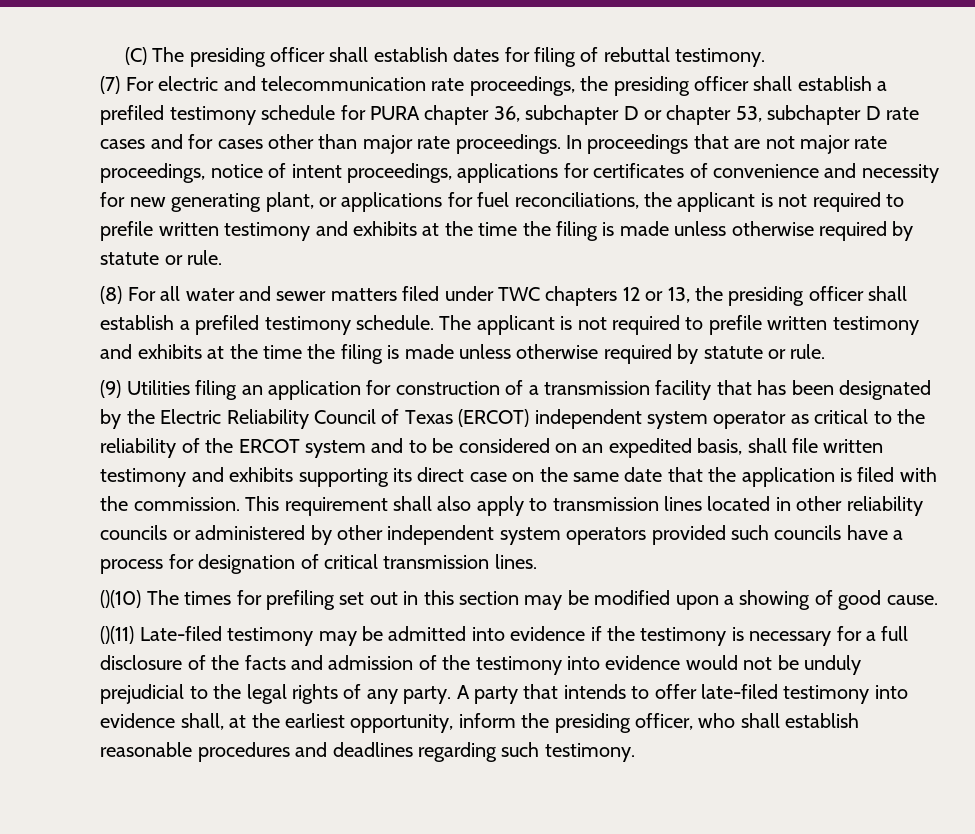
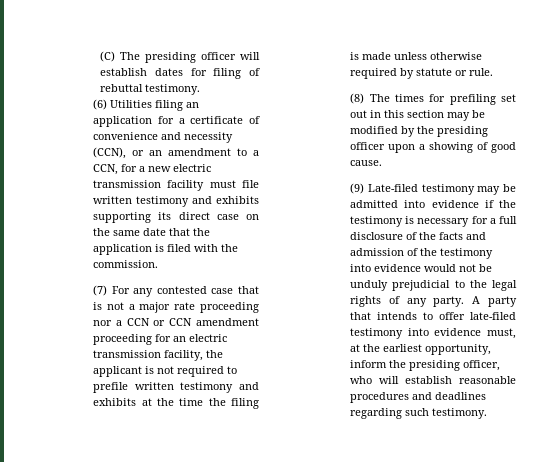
[329,47,369,62] shall -> [239,52,260,60] will
[100,76,888,96] [100,105,919,125] [100,134,888,154] [100,163,939,183] [100,192,639,212] (7) For electric and telecommunication rate proceedings, the presiding officer shall establish a prefiled testimony schedule for PURA chapter 36, subchapter D or chapter 53, subchapter D rate cases and for cases other than major rate proceedings. In proceedings that are not major rate proceedings, notice of intent proceedings, applications for certificates of convenience and necessity for new generating plant, or applications for fuel reconciliations, -> [93,99,200,111] [93,116,260,127] [93,132,234,143] [93,147,259,159] [93,164,212,175] [93,180,259,191] [93,196,259,207] [93,212,259,223] [93,228,211,236] [93,244,239,255] [93,260,159,268] [93,285,259,297] [93,302,259,313] [93,318,259,326] [93,334,228,345] [93,350,204,361] (6) Utilities filing an application for a certificate of convenience and necessity (CCN), or an amendment to a CCN, for a new electric transmission facility must file written testimony and exhibits supporting its direct case on the same date that the application is filed with the commission. // (7) For any contested case that is not a major rate proceeding nor a CCN or CCN amendment proceeding for an electric transmission facility,
[127,286,908,306] [100,315,919,335] [100,344,826,364] [100,380,931,400] [100,409,925,429] [100,438,884,458] [100,467,937,487] [100,496,923,516] [100,525,904,545] [100,554,537,574] [100,590,142,608] For all water and sewer matters filed under TWC chapters 12 or 13, the presiding officer shall establish a prefiled testimony schedule. The applicant is not required to prefile written testimony and exhibits at the time the filing is made unless otherwise required by statute or rule. // (9) Utilities filing an application for construction of a transmission facility that has been designated by the Electric Reliability Council of Texas (ERCOT) independent system operator as critical to the reliability of the ERCOT system and to be considered on an expedited basis, shall file written testimony and exhibits supporting its direct case on the same date that the application is filed with the commission. This requirement shall also apply to transmission lines located in other reliability councils or administered by other independent system operators provided such councils have a process for designation of critical transmission lines. // ()(10) -> (365, 98) none
(671, 597) none -> [401,126,489,137] [350,142,386,150] by the presiding officer
[100,626,135,644] ()(11) -> [350,183,365,194] (9)
[180,713,224,730] shall, -> [487,328,516,339] must,
[740,713,780,728] shall -> [379,376,400,384] will

